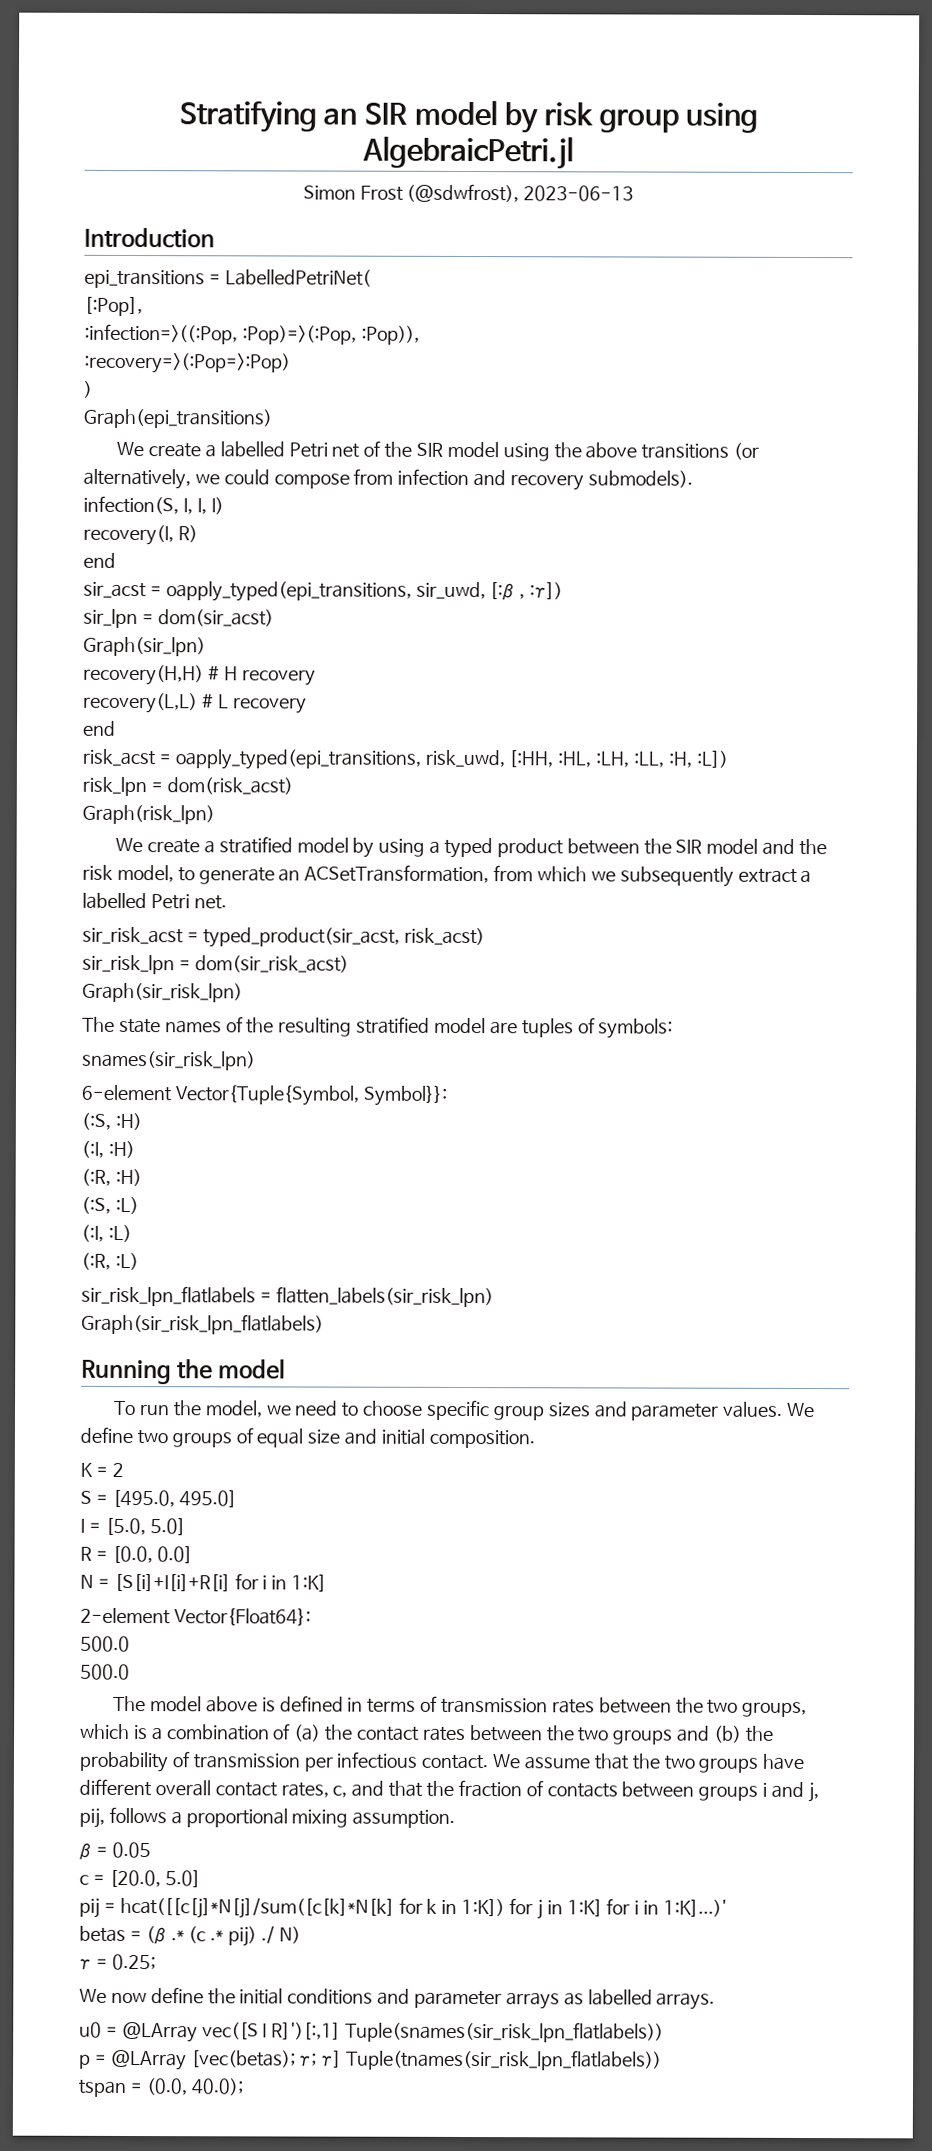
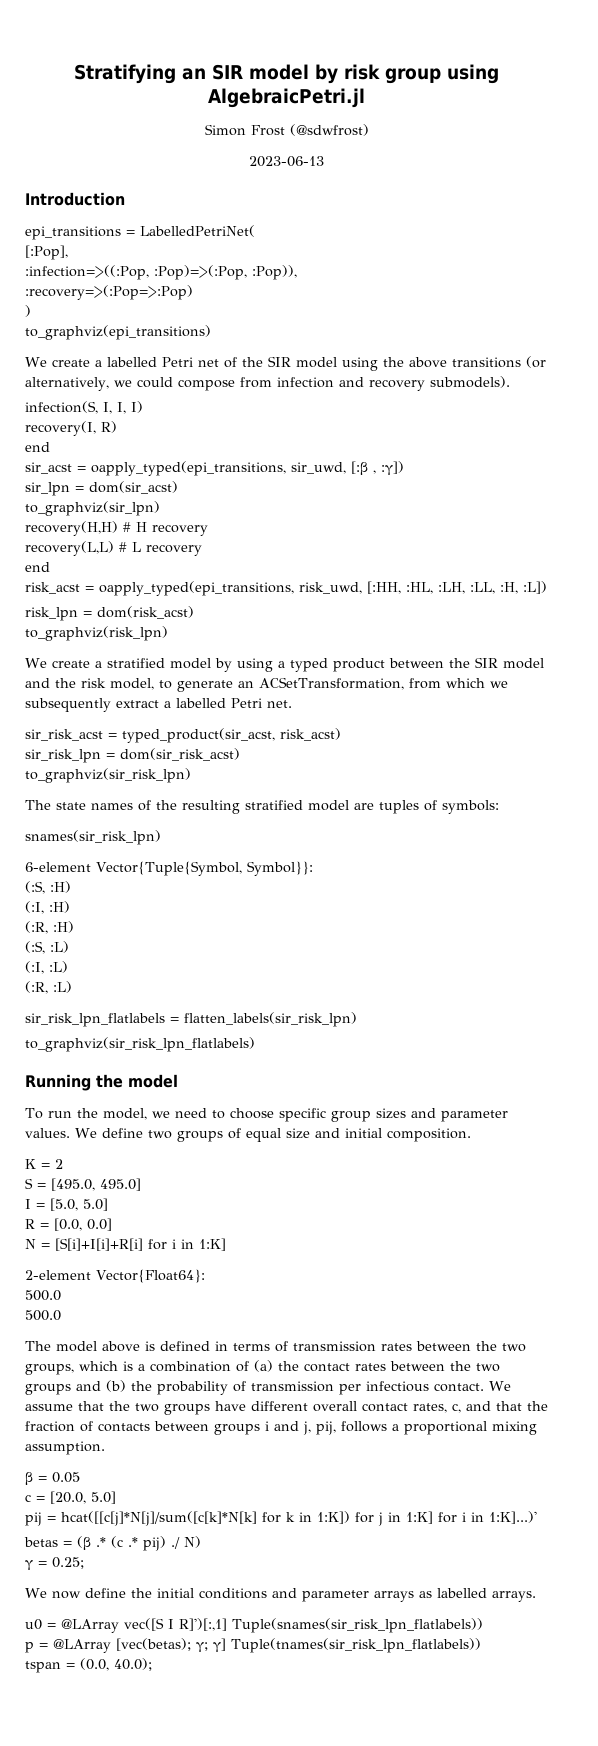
[406,183,520,203] (@sdwfrost), -> [289,124,369,136] (@sdwfrost) //
[83,408,272,429] Graph(epi_transitions) -> [25,325,211,340] to_graphviz(epi_transitions)
[83,636,206,657] Graph(sir_lpn) -> [25,501,160,516] to_graphviz(sir_lpn)
[82,804,215,825] Graph(risk_lpn) -> [25,626,168,641] to_graphviz(risk_lpn)
[82,982,243,1003] Graph(sir_risk_lpn) -> [25,768,191,783] to_graphviz(sir_risk_lpn)
[81,1313,324,1335] Graph(sir_risk_lpn_flatlabels) -> [25,1037,255,1052] to_graphviz(sir_risk_lpn_flatlabels)

